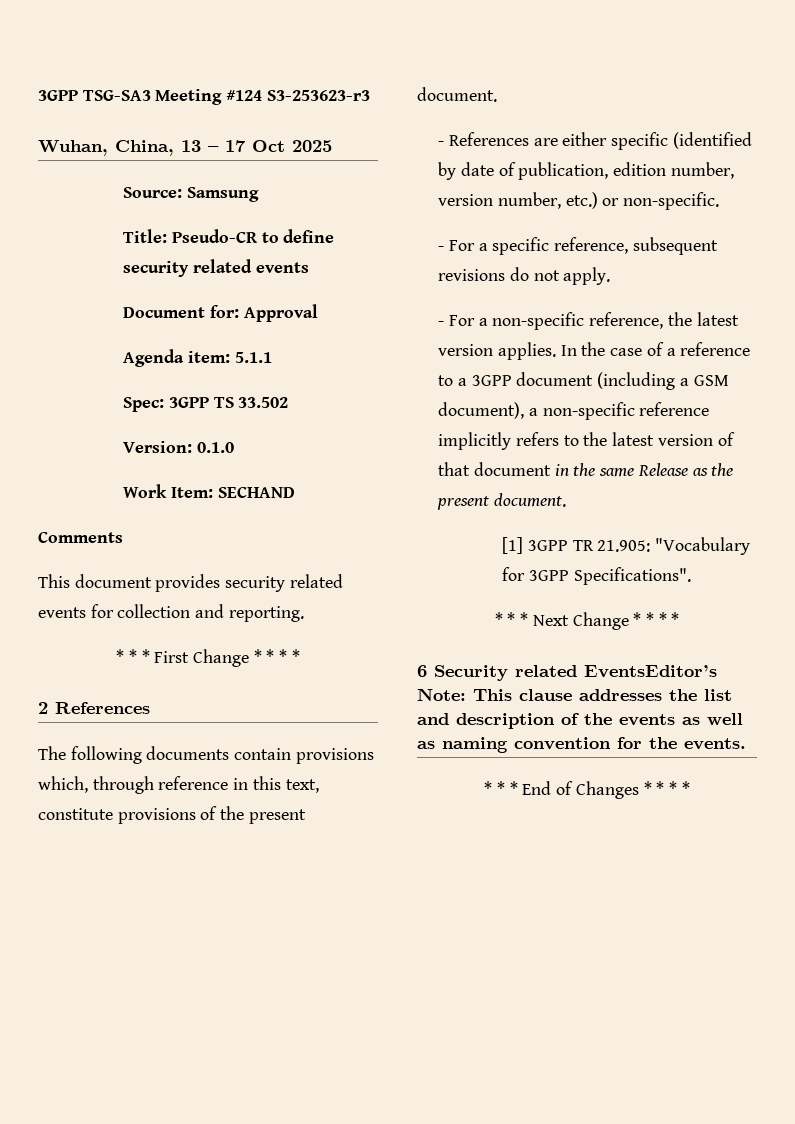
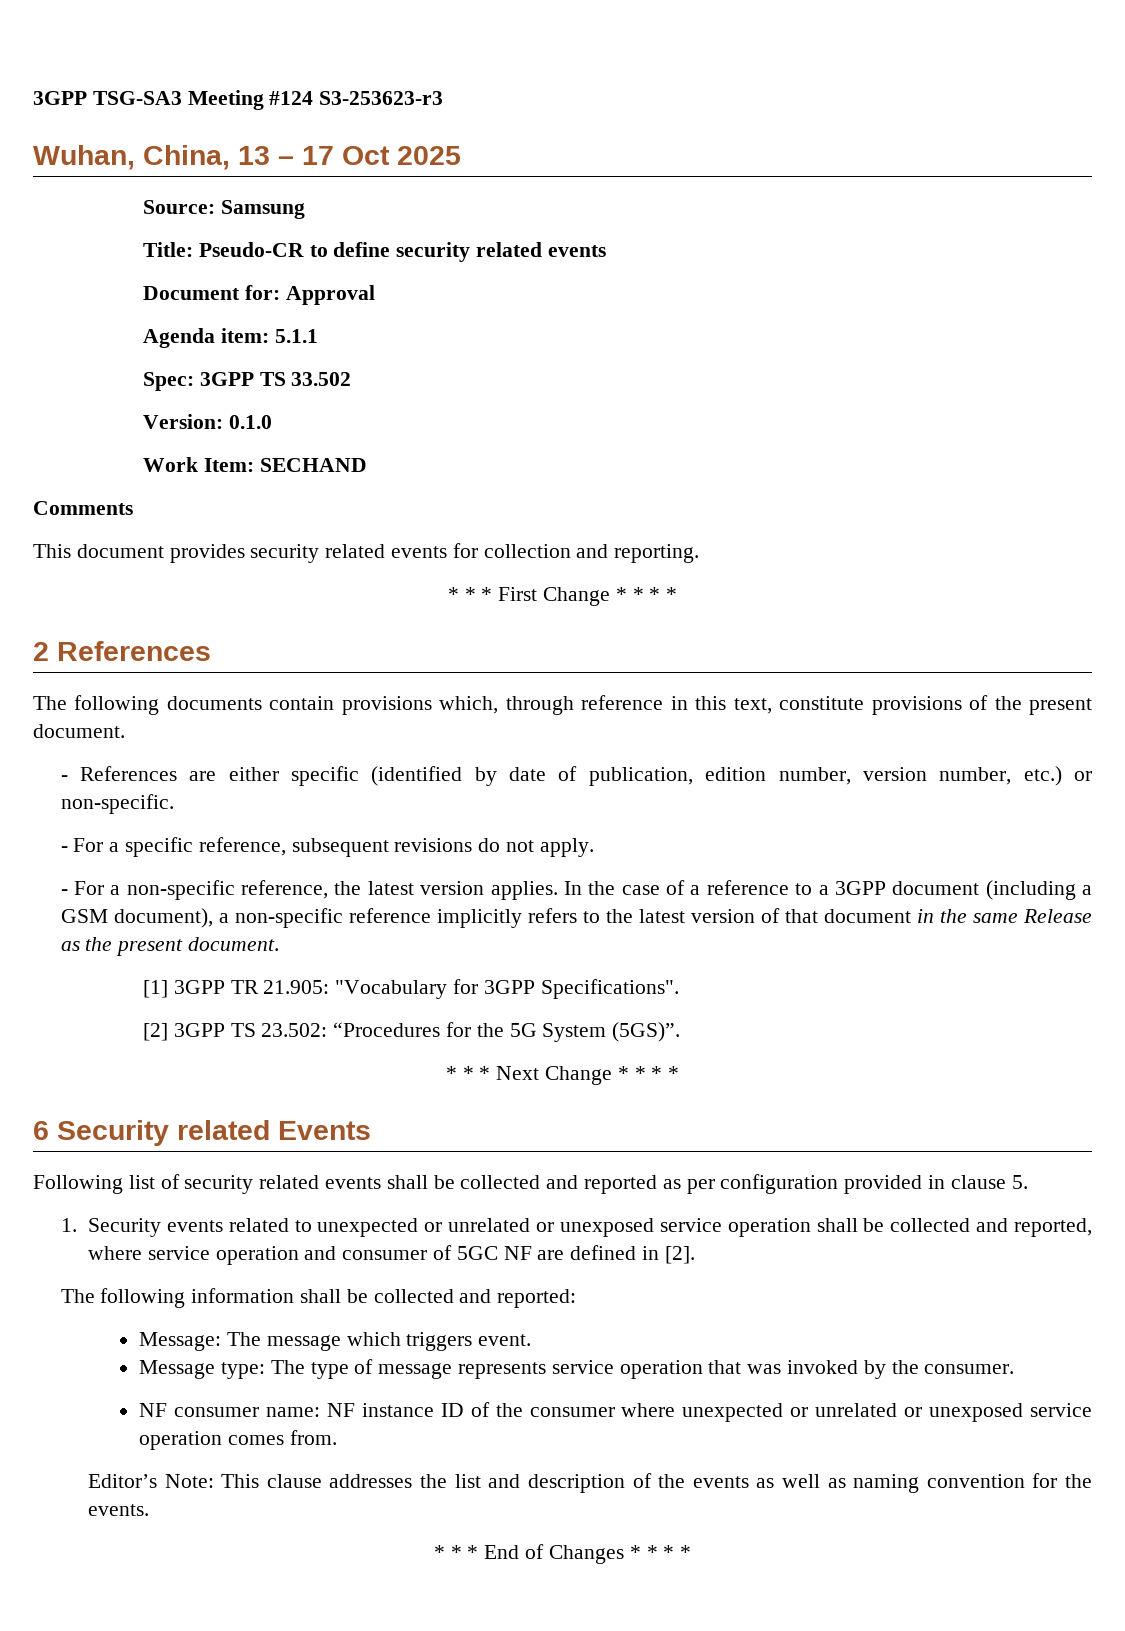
(691, 576) none -> [142,1022,681,1042] // [2] 3GPP TS 23.502: “Procedures for the 5G System (5GS)”.
[584,665,717,678] EventsEditor’s -> [278,1121,371,1140] [33,1174,1028,1194] [60,1218,1093,1237] [87,1245,695,1265] [60,1288,577,1308] [139,1332,532,1351] [139,1359,1015,1379] [139,1402,1092,1422] [139,1430,337,1450] [87,1474,157,1488] Events // Following list of security related events shall be collected and reported as per configuration provided in clause 5. // 1. Security events related to unexpected or unrelated or unexposed service operation shall be collected and reported, where service operation and consumer of 5GC NF are defined in [2]. // The following information shall be collected and reported: // Message: The message which triggers event. // Message type: The type of message represents service operation that was invoked by the consumer. // NF consumer name: NF instance ID of the consumer where unexpected or unrelated or unexposed service operation comes from. // Editor’s

